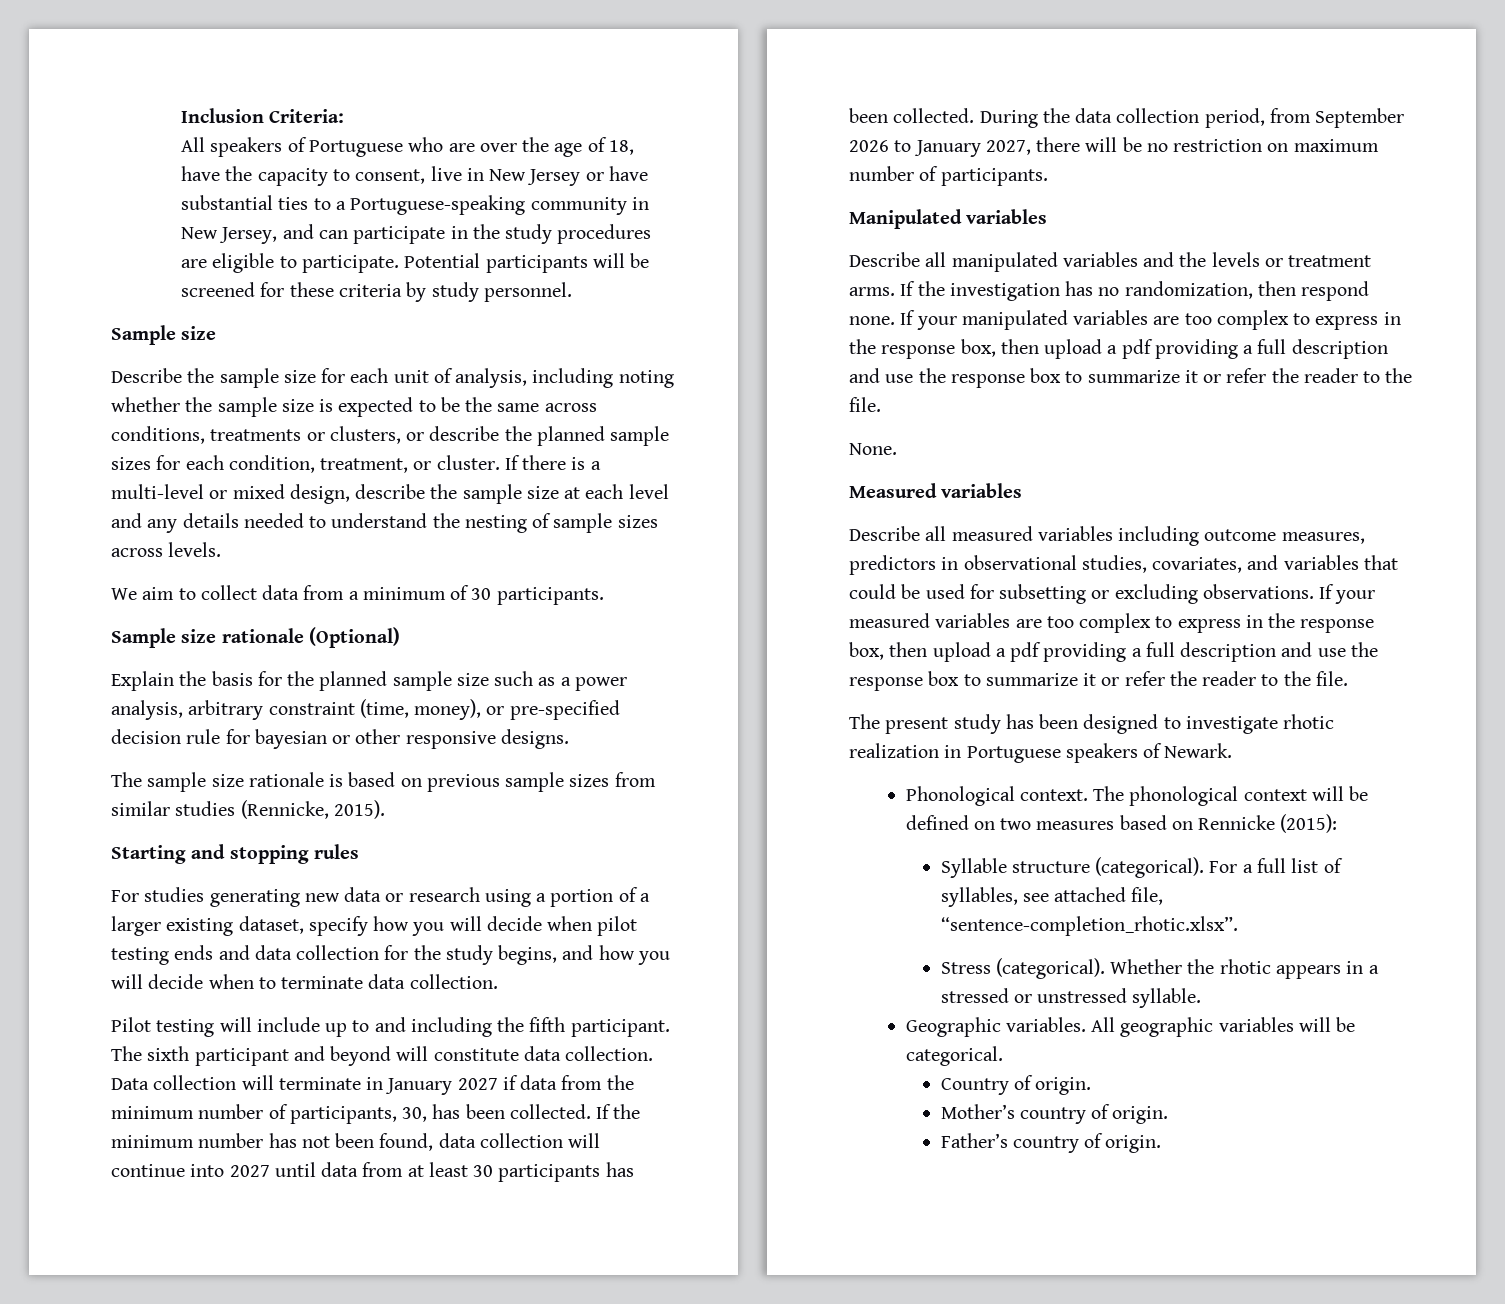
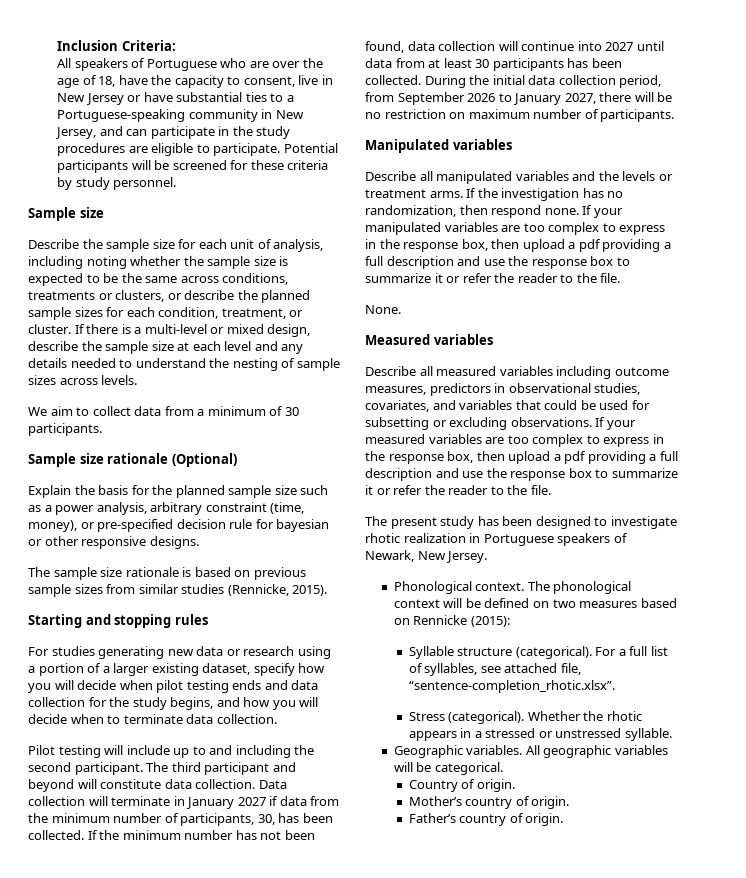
[529,1017,566,1032] fifth -> [28,762,71,772] second
[147,1046,190,1061] sixth -> [171,762,201,772] third
(1070, 115) none -> [492,75,525,85] initial
[1164,743,1233,758] Newark. -> [365,550,488,563] Newark, New Jersey.

